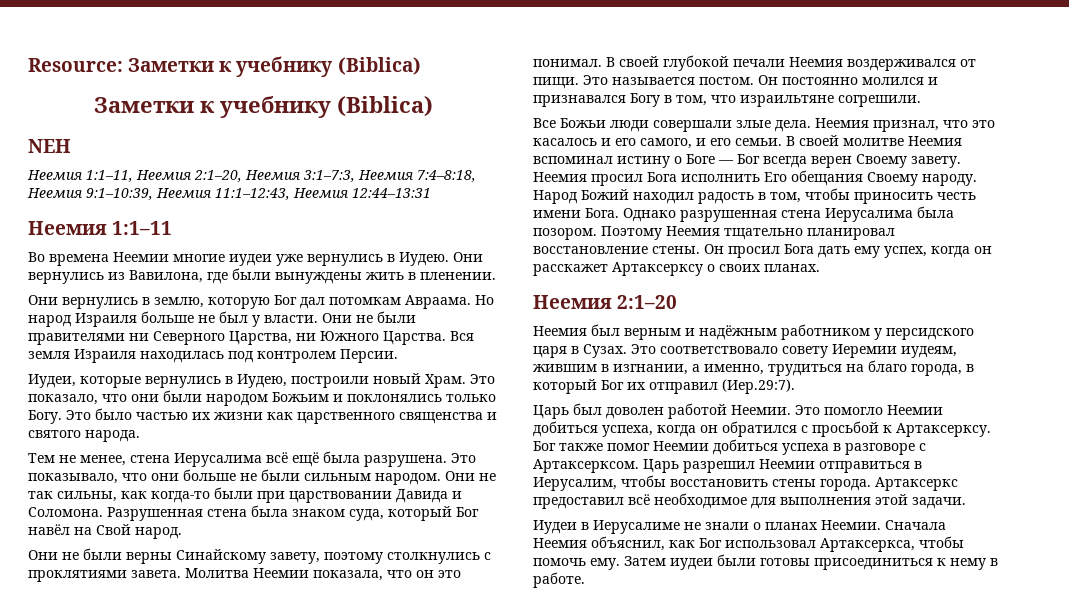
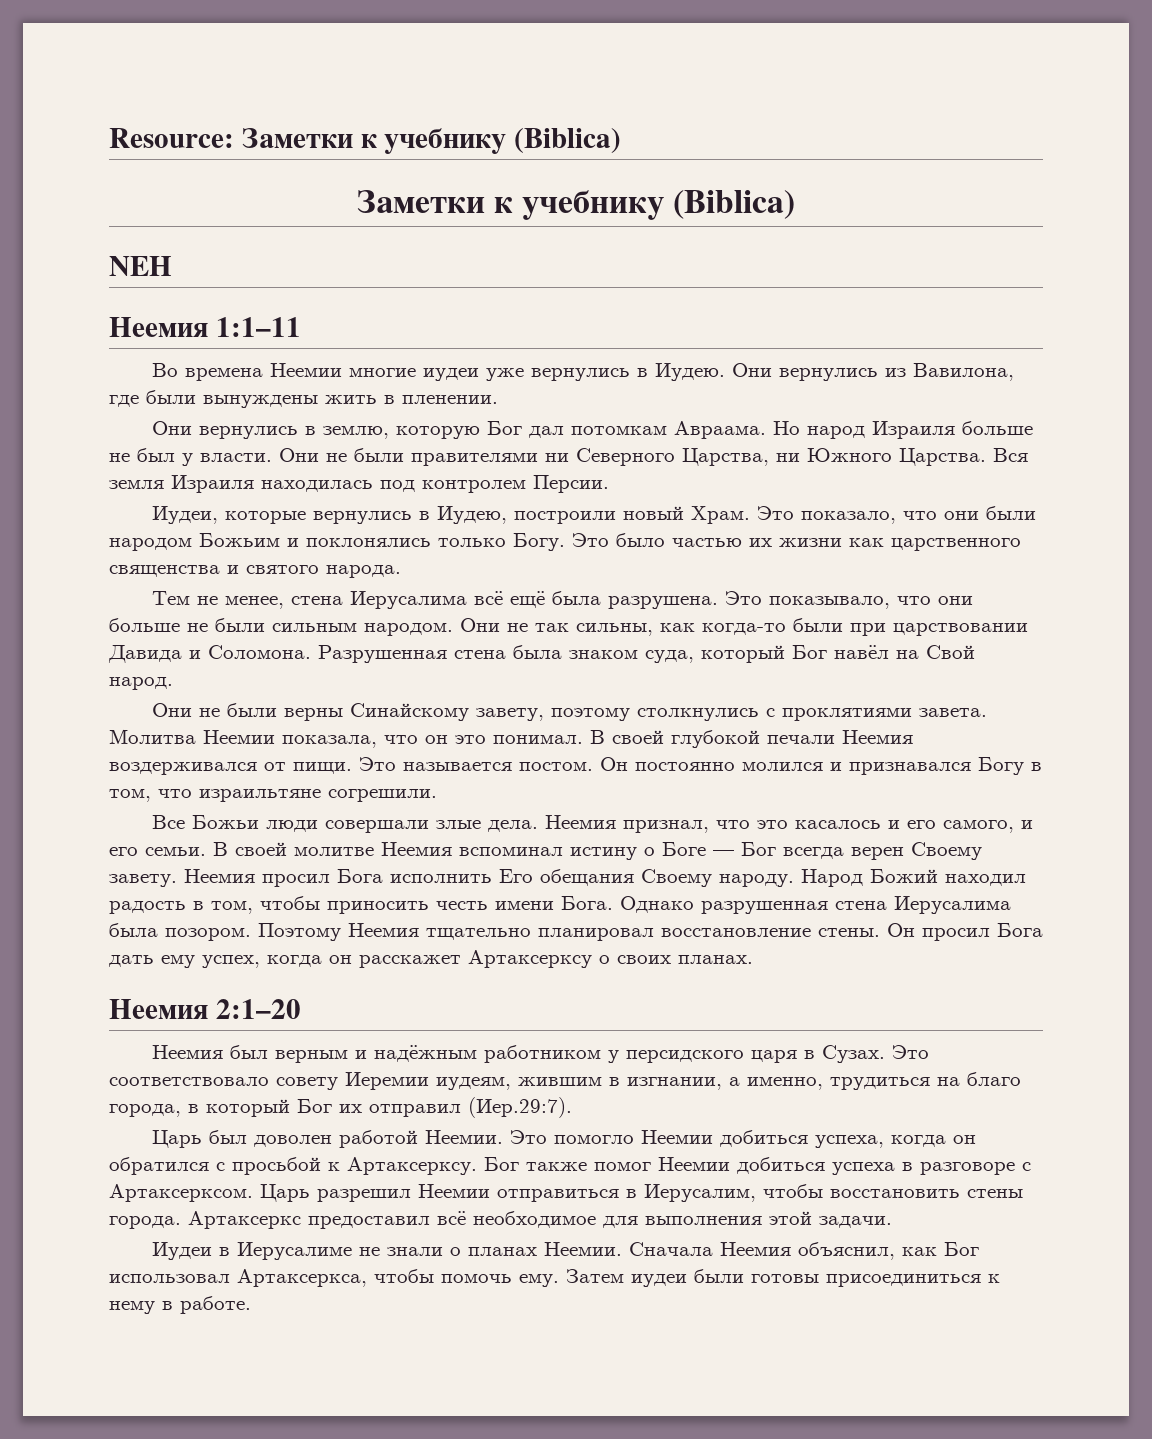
[27,170,476,183] [27,188,431,201] // Неемия 1:1–11, Неемия 2:1–20, Неемия 3:1–7:3, Неемия 7:4–8:18, Неемия 9:1–10:39, Неемия 11:1–12:43, Неемия 12:44–13:31 -> (172, 266) none

